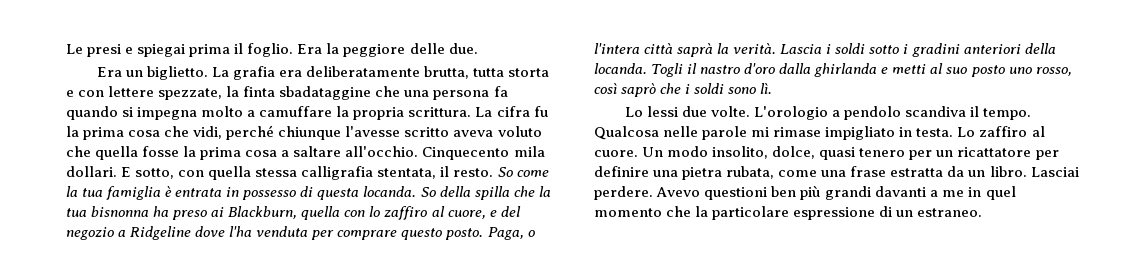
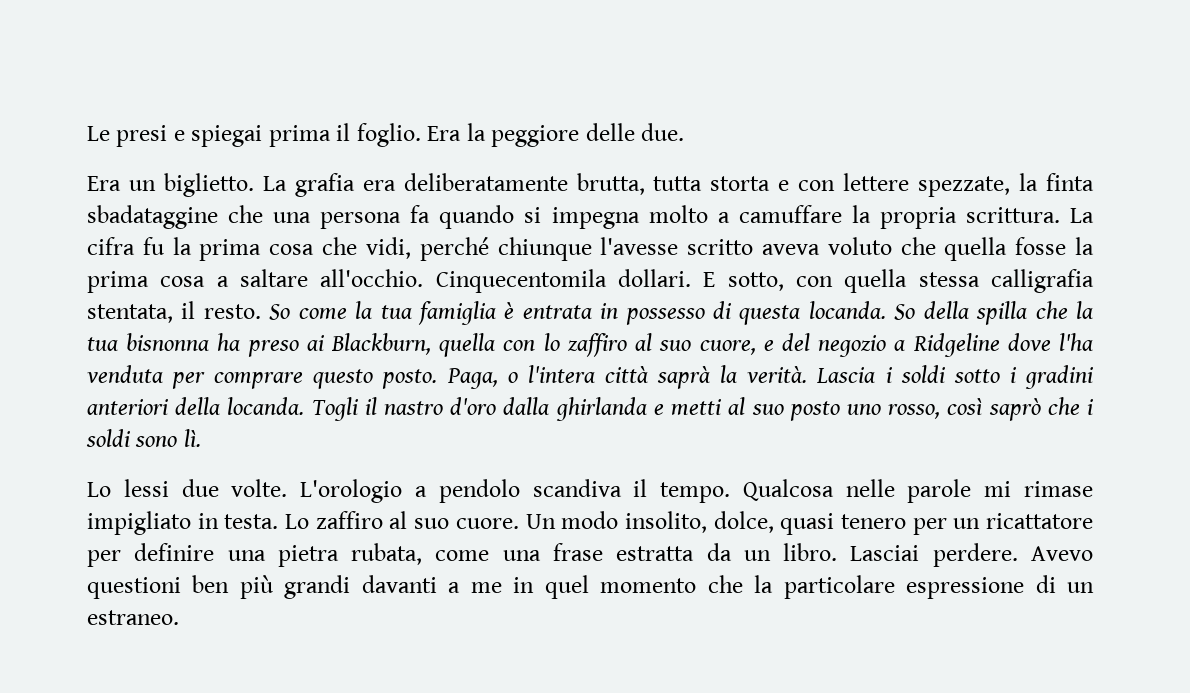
[422,146,545,160] Cinquecento mila -> [435,269,607,293] Cinquecentomila
(445, 211) none -> [659,340,692,351] suo
(1045, 131) none -> [414,518,450,529] suo

